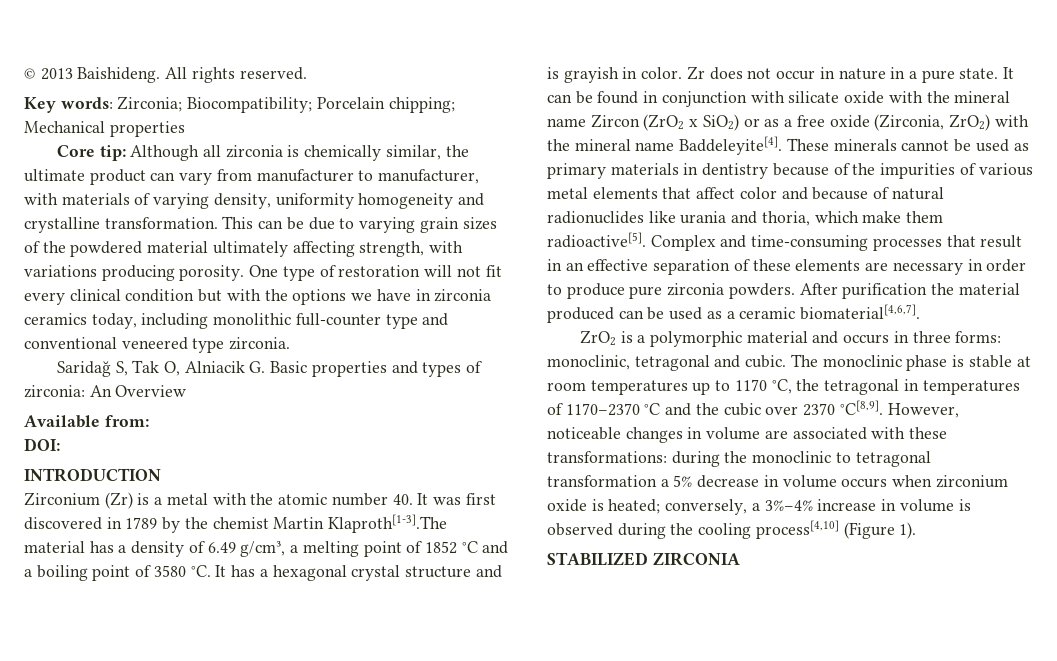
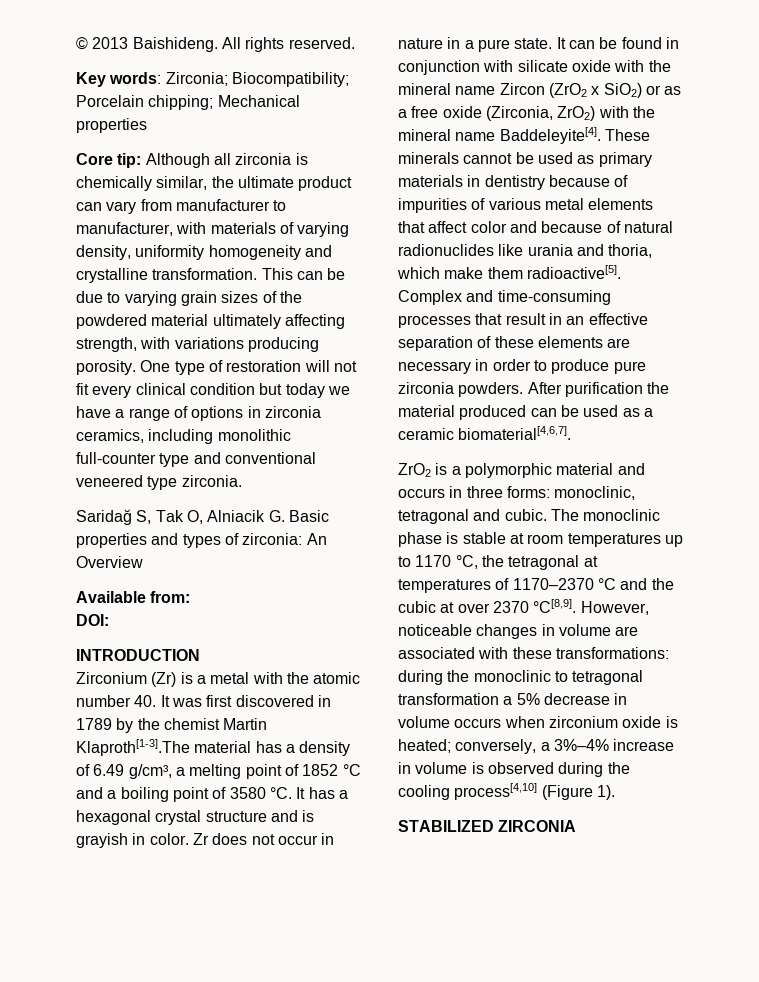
[226,289,492,305] [24,313,137,329] with the options we have in zirconia ceramics today, -> [285,383,350,398] [76,406,321,421] [76,429,144,443] today we have a range of options in zirconia ceramics,
[852,163,876,175] the -> (629, 181) none
[903,379,919,391] in -> [583,556,598,567] at
(761, 409) none -> [440,602,455,613] at

